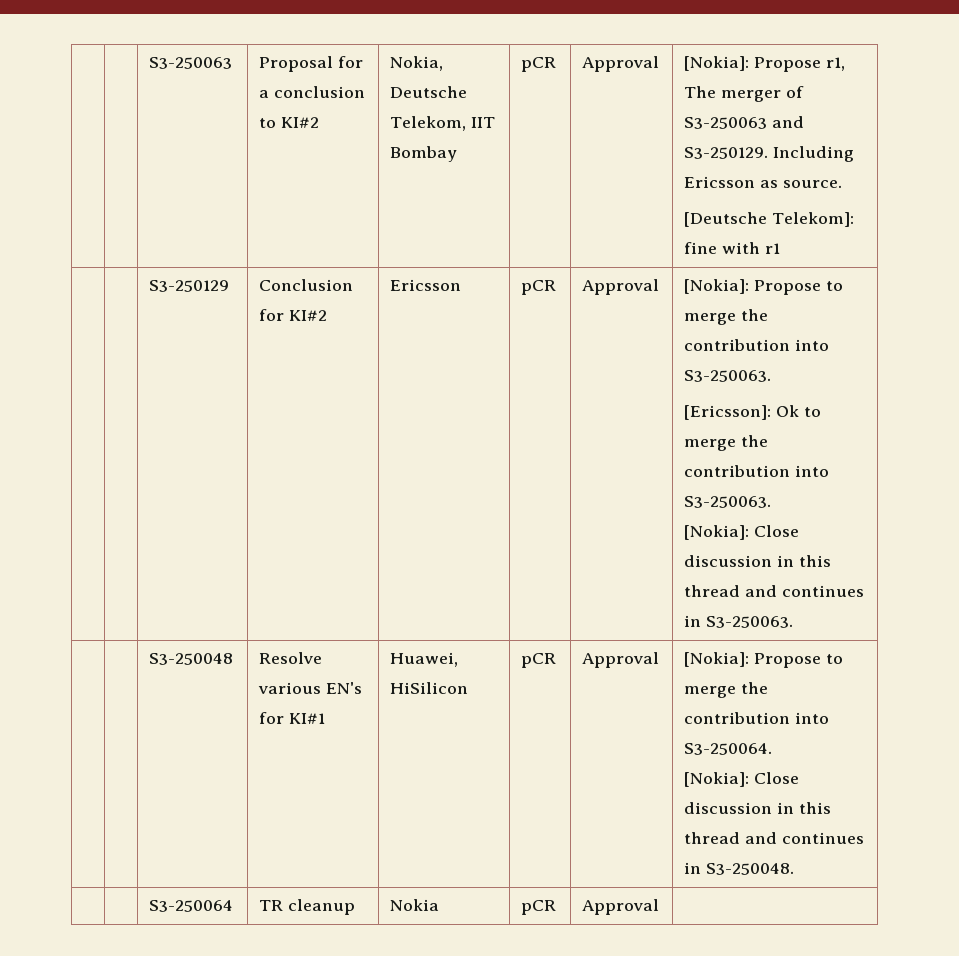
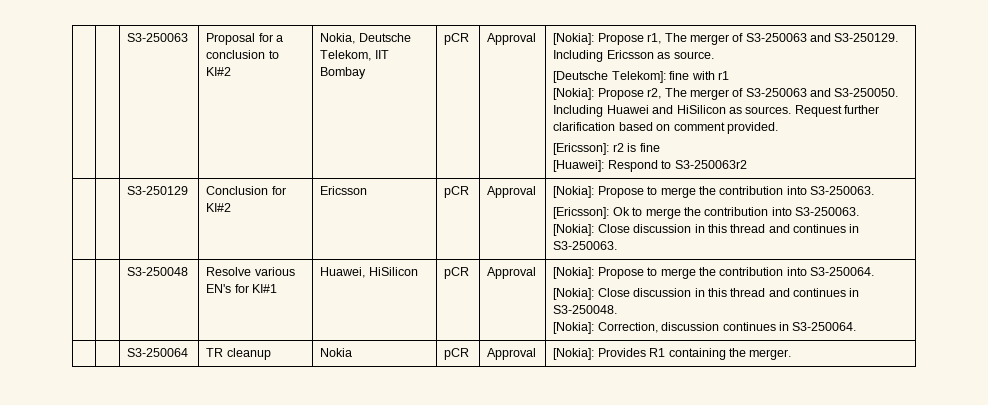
(780, 248) none -> [553,88,899,100] [553,105,880,117] [553,122,778,134] [553,143,660,155] [553,160,747,172] // [Nokia]: Propose r2, The merger of S3-250063 and S3-250050. Including Huawei and HiSilicon as sources. Request further clarification based on comment provided. // [Ericsson]: r2 is fine // [Huawei]: Respond to S3-250063r2
(795, 869) none -> [553,322,857,334] // [Nokia]: Correction, discussion continues in S3-250064.
(660, 907) none -> [553,348,792,360] [Nokia]: Provides R1 containing the merger.

